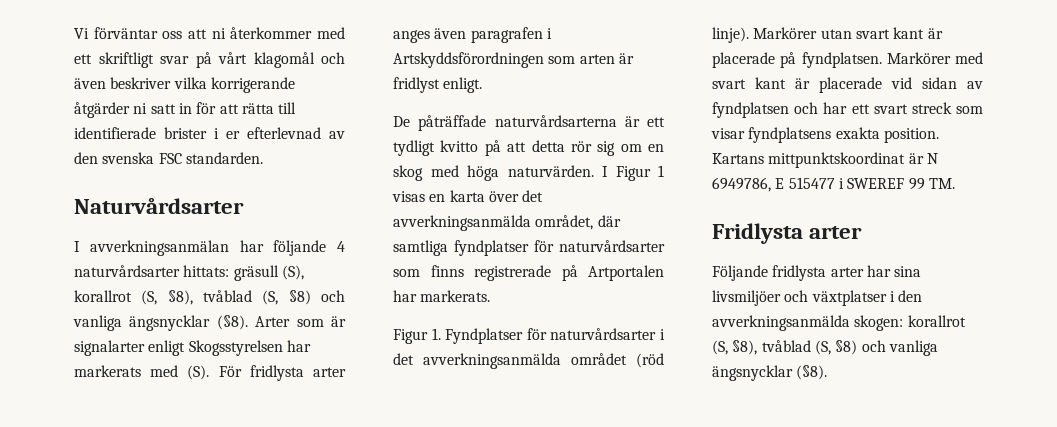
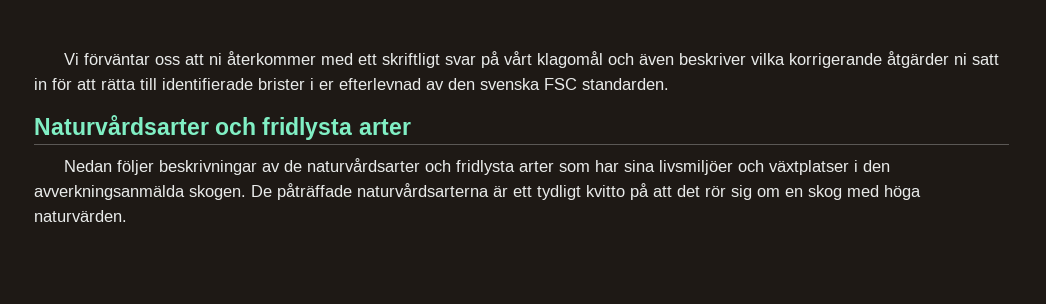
[74,240,345,256] [74,265,304,281] [74,290,345,305] [73,315,346,331] [74,340,311,356] [74,365,346,381] [393,27,552,43] [393,52,634,68] [393,77,483,93] // I avverkningsanmälan har följande 4 naturvårdsarter hittats: gräsull (S), korallrot (S, §8), tvåblad (S, §8) och vanliga ängsnycklar (§8). Arter som är signalarter enligt Skogsstyrelsen har markerats med (S). För fridlysta arter anges även paragrafen i Artskyddsförordningen som arten är fridlyst enligt. // -> [215,117,411,140] [64,158,891,175] [34,185,246,200] och fridlysta arter // Nedan följer beskrivningar av de naturvårdsarter och fridlysta arter som har sina livsmiljöer och växtplatser i den avverkningsanmälda skogen.
[531,140,565,152] detta -> [677,185,700,197] det
[602,165,664,181] [392,190,544,202] [393,215,621,231] [393,240,665,256] [393,265,664,281] [393,290,491,302] [393,328,665,344] [393,353,664,369] [712,27,943,43] [712,52,983,68] [712,77,983,93] [712,102,983,118] [711,127,939,143] [712,152,938,168] [712,177,955,192] [712,223,863,244] [712,265,922,281] [712,290,923,306] [712,315,966,331] [712,340,938,356] [712,365,828,381] I Figur 1 visas en karta över det avverkningsanmälda området, där samtliga fyndplatser för naturvårdsarter som finns registrerade på Artportalen har markerats. // Figur 1. Fyndplatser för naturvårdsarter i det avverkningsanmälda området (röd linje). Markörer utan svart kant är placerade på fyndplatsen. Markörer med svart kant är placerade vid sidan av fyndplatsen och har ett svart streck som visar fyndplatsens exakta position. Kartans mittpunktskoordinat är N 6949786, E 515477 i SWEREF 99 TM. // Fridlysta arter // Följande fridlysta arter har sina livsmiljöer och växtplatser i den avverkningsanmälda skogen: korallrot (S, §8), tvåblad (S, §8) och vanliga ängsnycklar (§8). -> (127, 216) none

